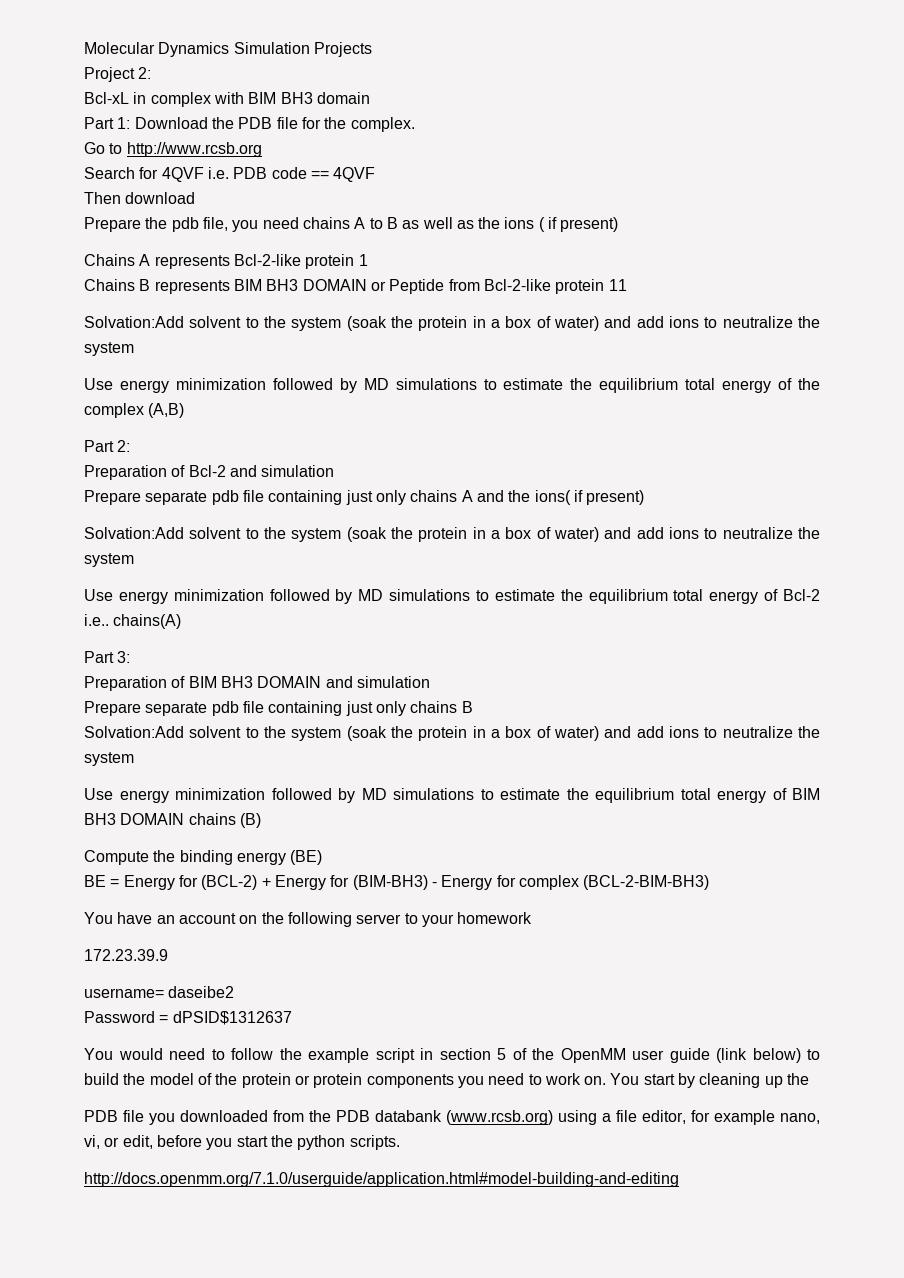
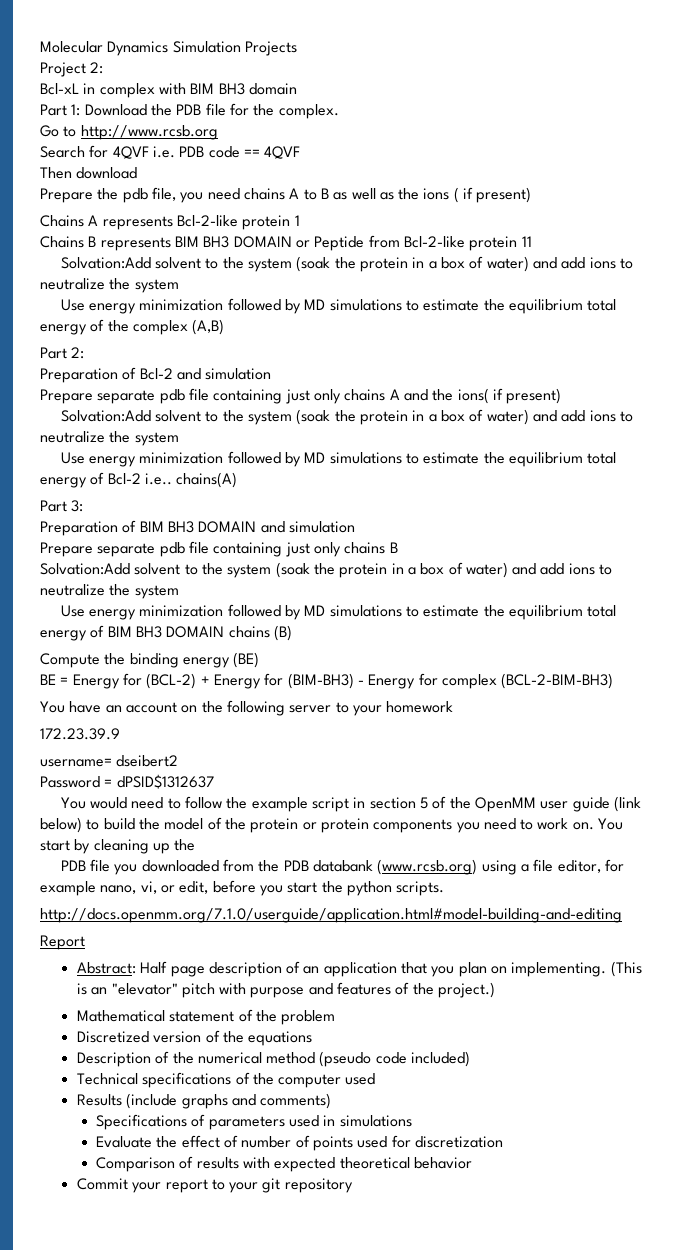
[168,986,235,998] daseibe2 -> [116,755,179,767] dseibert2
(679, 1179) none -> [40,935,85,950] [76,961,642,977] [76,982,496,998] [76,1009,336,1025] [76,1030,313,1046] [76,1051,471,1067] [76,1072,376,1088] [76,1093,332,1109] [96,1114,412,1130] [96,1135,503,1151] [96,1156,473,1172] [76,1178,353,1193] // Report // Abstract: Half page description of an application that you plan on implementing. (This is an "elevator" pitch with purpose and features of the project.) // Mathematical statement of the problem // Discretized version of the equations // Description of the numerical method (pseudo code included) // Technical specifications of the computer used // Results (include graphs and comments) // Specifications of parameters used in simulations // Evaluate the effect of number of points used for discretization // Comparison of results with expected theoretical behavior // Commit your report to your git repository

